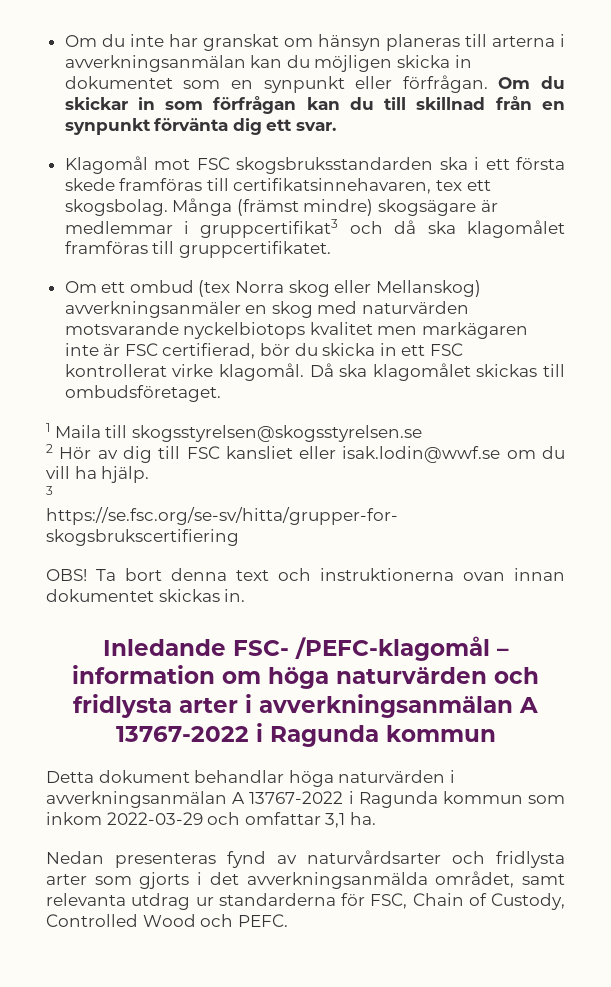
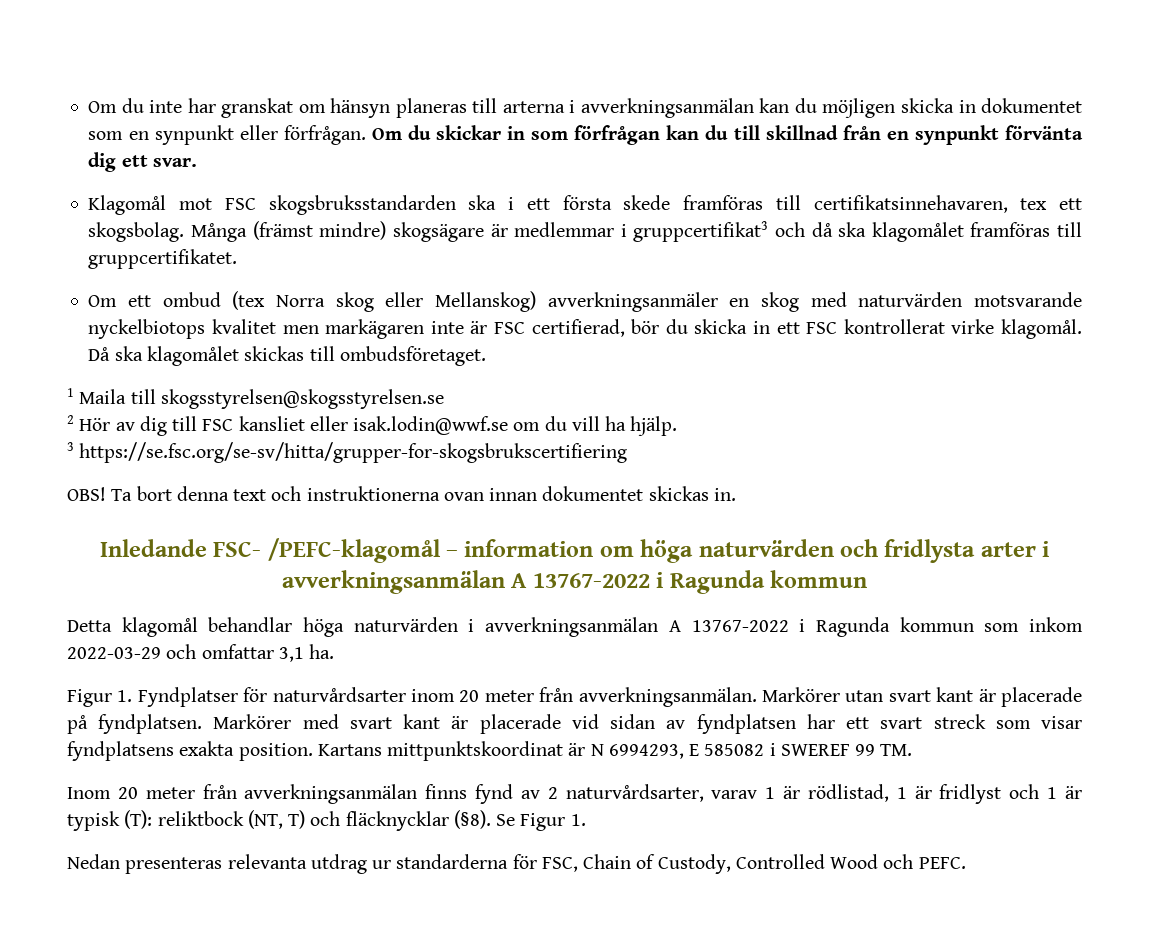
[98,770,190,783] dokument -> [121,617,198,637] klagomål
[46,850,565,868] [46,871,565,889] Nedan presenteras fynd av naturvårdsarter och fridlysta arter som gjorts i det avverkningsanmälda området, samt -> [67,687,1082,707] [67,714,1083,734] [67,741,913,761] [67,784,1083,804] [67,810,586,831] [67,854,223,874] Figur 1. Fyndplatser för naturvårdsarter inom 20 meter från avverkningsanmälan. Markörer utan svart kant är placerade på fyndplatsen. Markörer med svart kant är placerade vid sidan av fyndplatsen har ett svart streck som visar fyndplatsens exakta position. Kartans mittpunktskoordinat är N 6994293, E 585082 i SWEREF 99 TM. // Inom 20 meter från avverkningsanmälan finns fynd av 2 naturvårdsarter, varav 1 är rödlistad, 1 är fridlyst och 1 är typisk (T): reliktbock (NT, T) och fläcknycklar (§8). Se Figur 1. // Nedan presenteras

